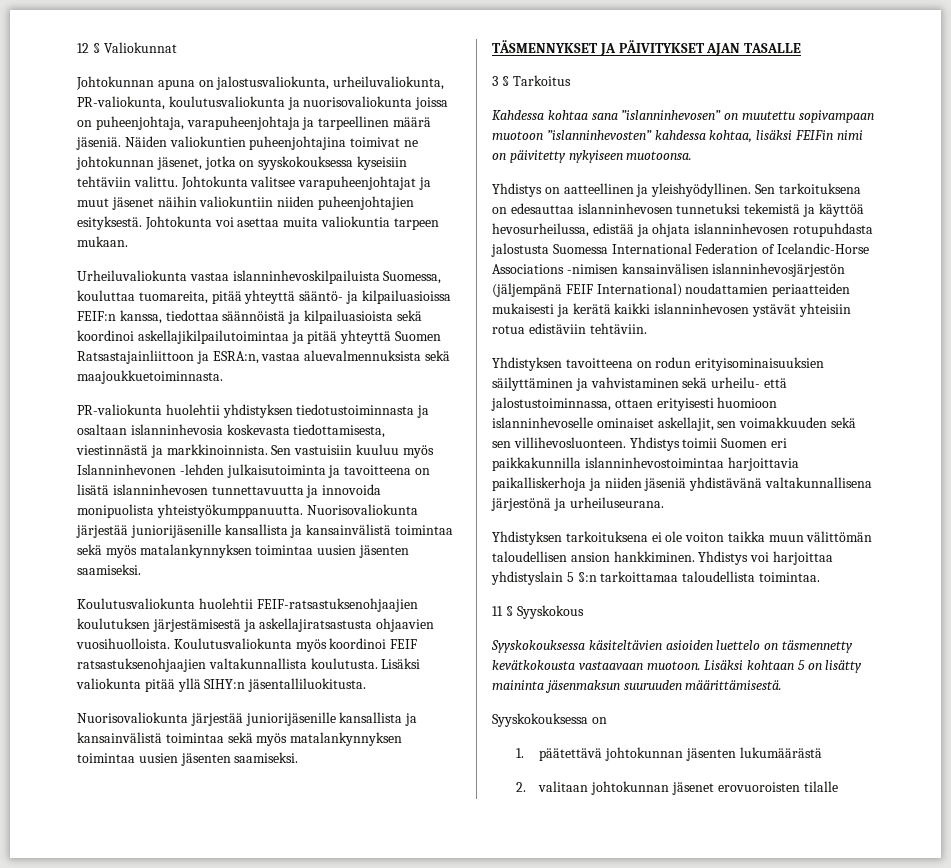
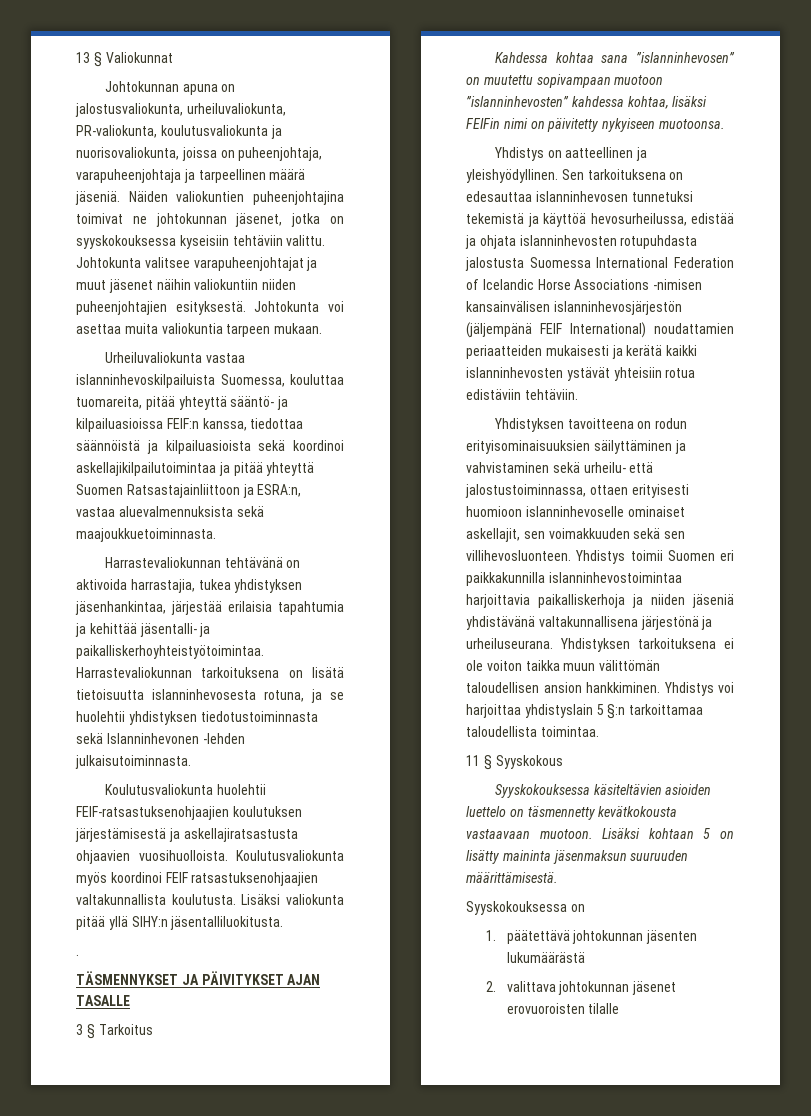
[77,43,89,53] 12 -> [76,52,90,63] 13
[303,96,413,107] nuorisovaliokunta -> [76,147,179,160] nuorisovaliokunta,
[77,404,430,418] [77,424,386,438] [76,444,434,458] [77,464,430,478] [77,484,382,498] [77,504,418,518] [76,524,453,538] [77,544,409,558] [77,564,141,575] PR-valiokunta huolehtii yhdistyksen tiedotustoiminnasta ja osaltaan islanninhevosia koskevasta tiedottamisesta, viestinnästä ja markkinoinnista. Sen vastuisiin kuuluu myös Islanninhevonen -lehden julkaisutoiminta ja tavoitteena on lisätä islanninhevosen tunnettavuutta ja innovoida monipuolista yhteistyökumppanuutta. Nuorisovaliokunta järjestää juniorijäsenille kansallista ja kansainvälistä toimintaa sekä myös matalankynnyksen toimintaa uusien jäsenten saamiseksi. -> [104,557,301,568] [76,579,303,593] [75,601,344,615] [75,623,211,637] [76,645,264,659] [76,667,344,678] [76,689,344,703] [76,711,318,725] [76,733,245,744] [75,755,191,769] Harrastevaliokunnan tehtävänä on aktivoida harrastajia, tukea yhdistyksen jäsenhankintaa, järjestää erilaisia tapahtumia ja kehittää jäsentalli- ja paikalliskerhoyhteistyötoimintaa. Harrastevaliokunnan tarkoituksena on lisätä tietoisuutta islanninhevosesta rotuna, ja se huolehtii yhdistyksen tiedotustoiminnasta sekä Islanninhevonen -lehden julkaisutoiminnasta.
[77,712,418,726] [77,732,403,746] [77,752,299,766] Nuorisovaliokunta järjestää juniorijäsenille kansallista ja kansainvälistä toimintaa sekä myös matalankynnyksen toimintaa uusien jäsenten saamiseksi. -> [76,954,79,956] .
[694,223,790,234] islanninhevosen -> [519,235,617,246] islanninhevosten
[776,243,869,254] Icelandic-Horse -> [482,279,571,290] Icelandic Horse
[654,303,750,314] islanninhevosen -> [466,367,563,378] islanninhevosten
(664, 502) // -> (553, 643) none
[538,781,589,792] valitaan -> [506,981,556,992] valittava

